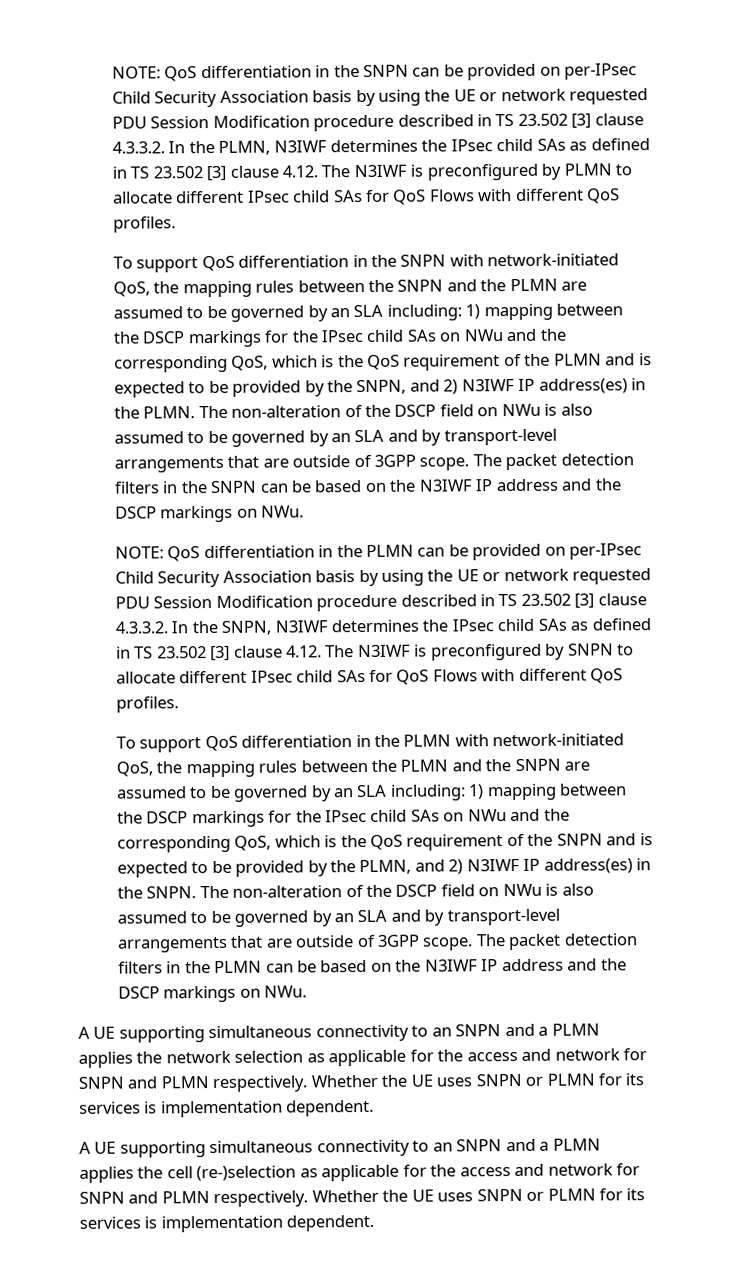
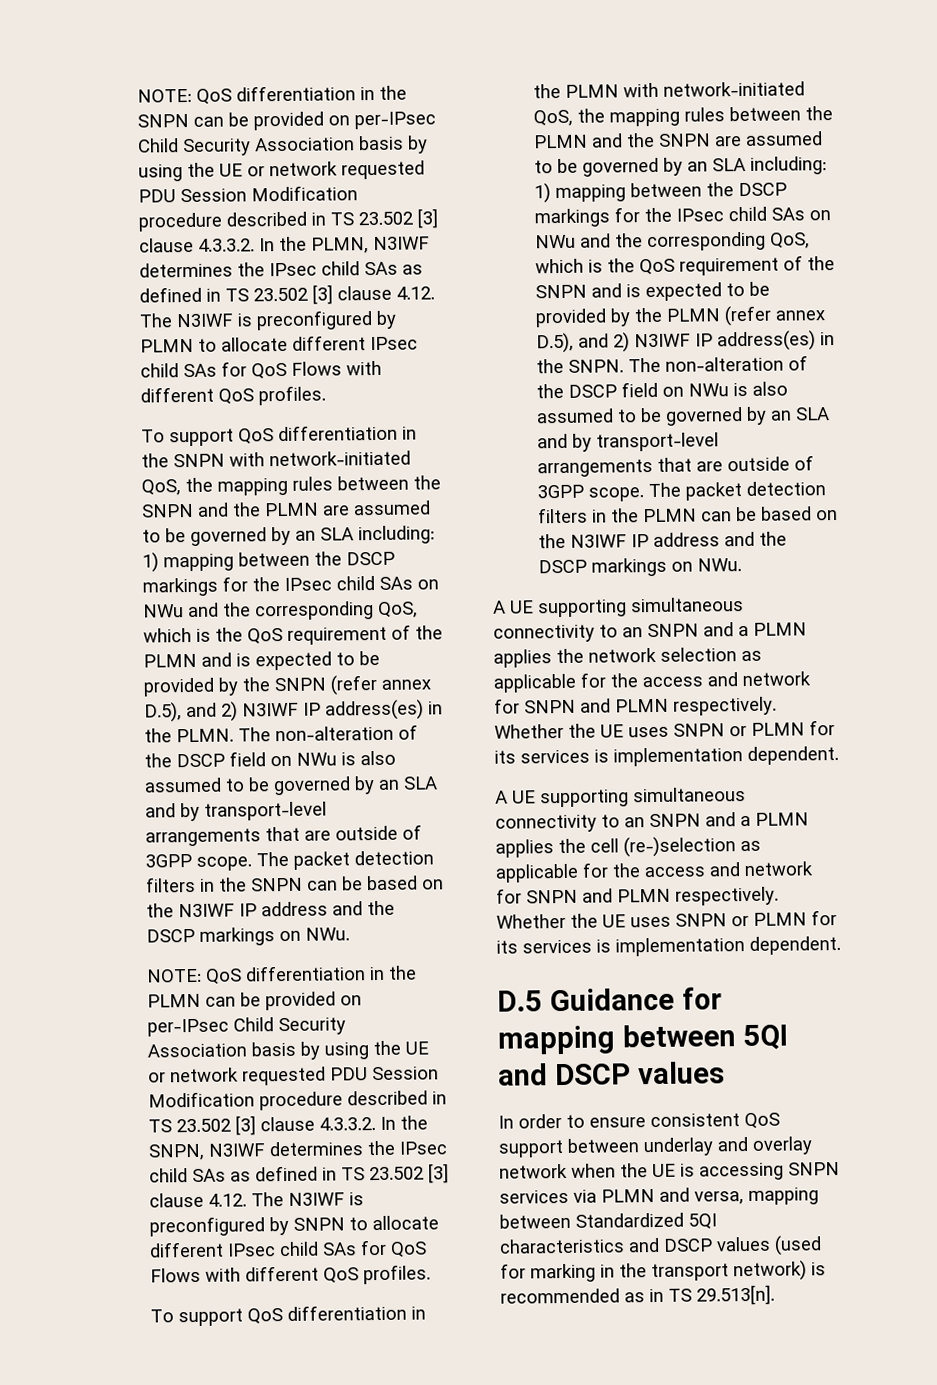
[356,379,407,395] SNPN, -> [273,674,431,696] [143,702,182,723] SNPN (refer annex D.5),
[359,859,412,875] PLMN, -> [665,305,825,327] [535,332,574,354] PLMN (refer annex D.5),
(375, 1223) none -> [497,986,722,1012] [497,1024,788,1055] [498,1061,725,1086] [498,1112,780,1130] [498,1136,813,1158] [499,1162,840,1181] [499,1187,819,1205] [499,1212,717,1230] [499,1235,822,1256] [500,1260,826,1283] [500,1284,775,1306] // D.5 Guidance for mapping between 5QI and DSCP values // In order to ensure consistent QoS support between underlay and overlay network when the UE is accessing SNPN services via PLMN and versa, mapping between Standardized 5QI characteristics and DSCP values (used for marking in the transport network) is recommended as in TS 29.513[n].

